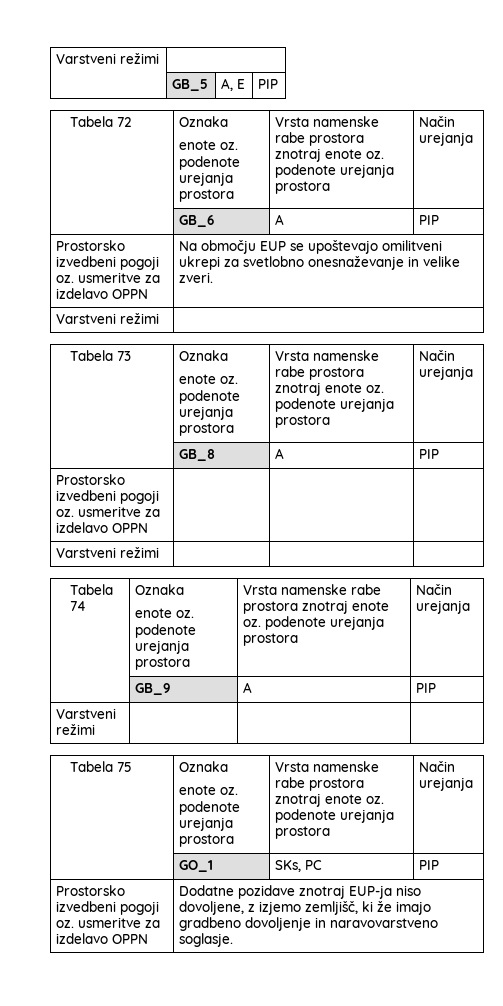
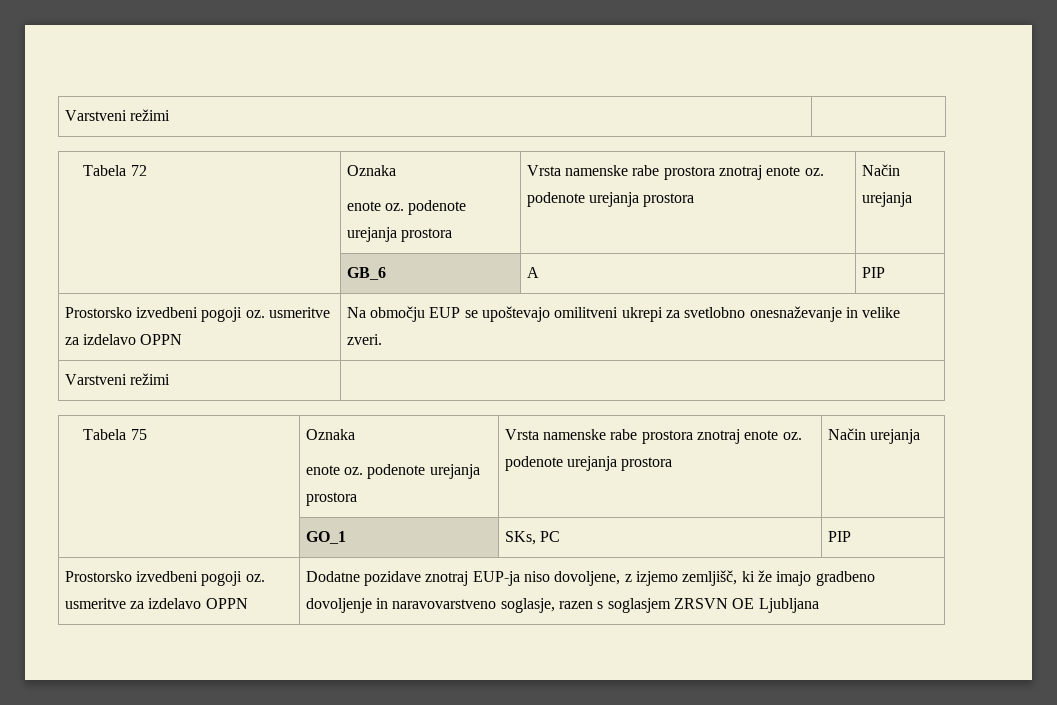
[55,53,159,64] [171,79,208,91] [220,78,245,91] [257,79,278,89] Varstveni režimi | // | GB_5 | A, E | PIP -> [64,109,170,121] Varstveni režimi |
[70,350,132,361] [178,350,228,361] [178,374,238,384] [178,390,240,404] [178,406,233,420] [178,423,234,436] [274,350,379,361] [274,366,364,380] [274,382,384,396] [274,398,394,412] [274,415,330,428] [418,350,455,361] [418,366,473,380] [178,449,215,461] [274,448,284,459] [418,449,439,459] [55,474,125,485] [55,490,159,504] [55,506,160,517] [55,522,148,533] [55,547,159,558] [70,584,114,595] [70,601,87,611] [134,584,184,595] [134,608,194,618] [134,624,196,638] [134,640,189,654] [134,657,190,670] [242,584,381,595] [242,600,389,614] [242,616,384,630] [242,633,298,646] [415,584,452,595] [415,600,470,614] [134,683,170,695] [242,682,252,693] [415,683,436,693] [55,708,116,719] [55,724,95,735] // Tabela 73 | Oznaka // enote oz. podenote urejanja prostora | Vrsta namenske rabe prostora znotraj enote oz. podenote urejanja prostora | Način urejanja // | GB_8 | A | PIP // Prostorsko izvedbeni pogoji oz. usmeritve za izdelavo OPPN | | | // Varstveni režimi | | | // Tabela 74 | Oznaka // enote oz. podenote urejanja prostora | Vrsta namenske rabe prostora znotraj enote oz. podenote urejanja prostora | Način urejanja // | GB_9 | A | PIP // Varstveni režimi | | | -> (170, 379) none
[178,933,233,947] soglasje. -> [500,598,819,613] soglasje, razen s soglasjem ZRSVN OE Ljubljana

